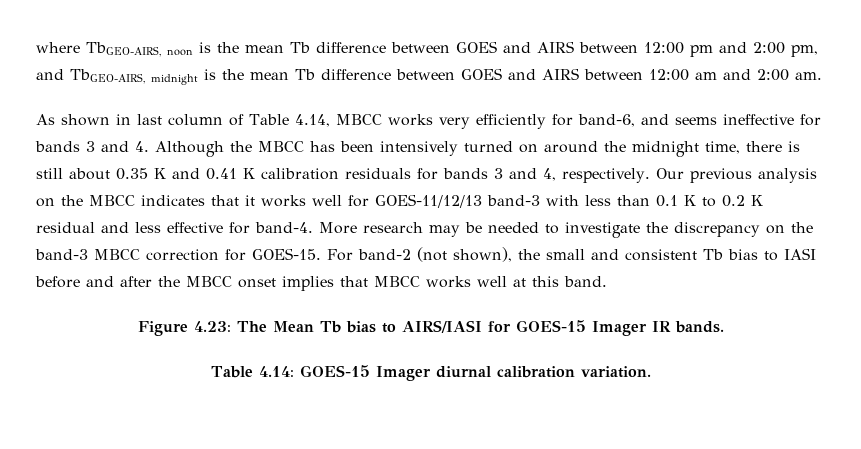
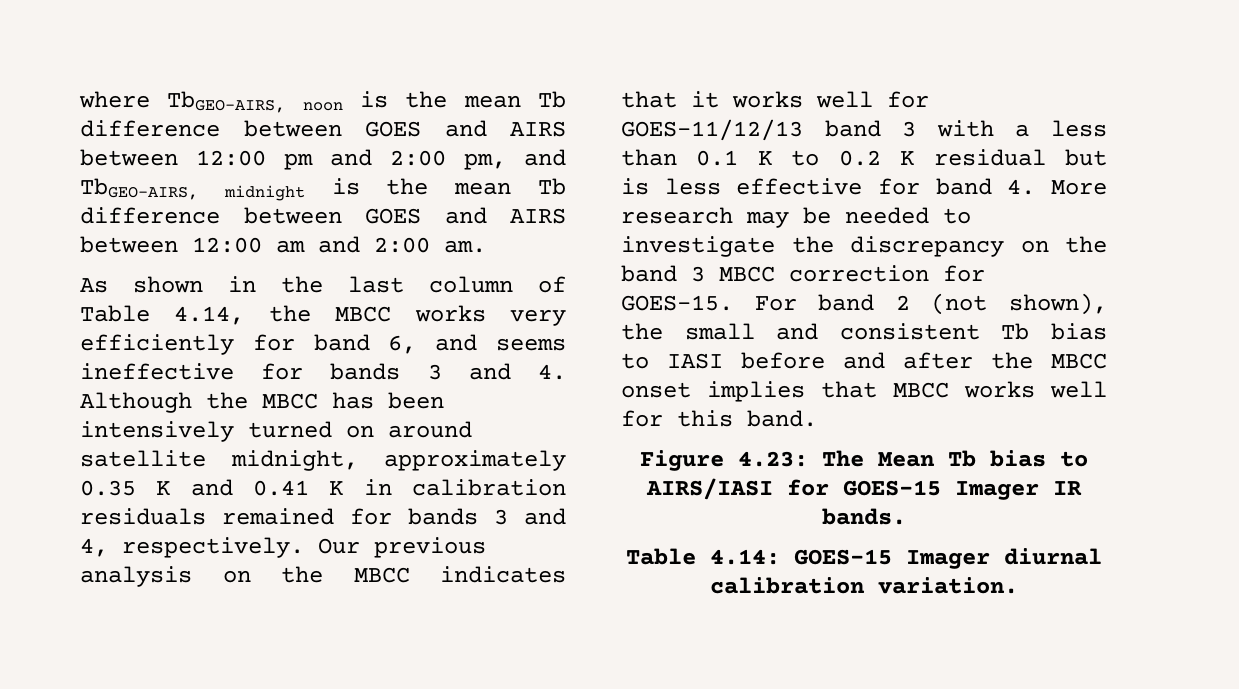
(131, 119) none -> [281,276,323,293] the
(330, 120) none -> [268,305,311,322] the
[577,114,635,127] band-6, -> [313,334,417,354] band 6,
[604,141,800,157] [36,168,110,180] the midnight time, there is still about -> [80,450,566,471] satellite midnight, approximately
(255, 173) none -> [363,479,392,495] in
(411, 173) none -> [222,508,334,525] remained
[487,195,579,206] band-3 with -> [824,120,1030,137] band 3 with a
[101,222,129,233] and -> [1065,149,1107,166] [621,178,649,195] but is
[255,222,313,233] band-4. -> [935,178,1036,195] band 4.
[35,249,88,260] band-3 -> [621,265,705,282] band 3
[358,249,411,260] band-2 -> [818,294,910,311] band 2
[513,278,526,287] at -> [621,410,663,427] for

